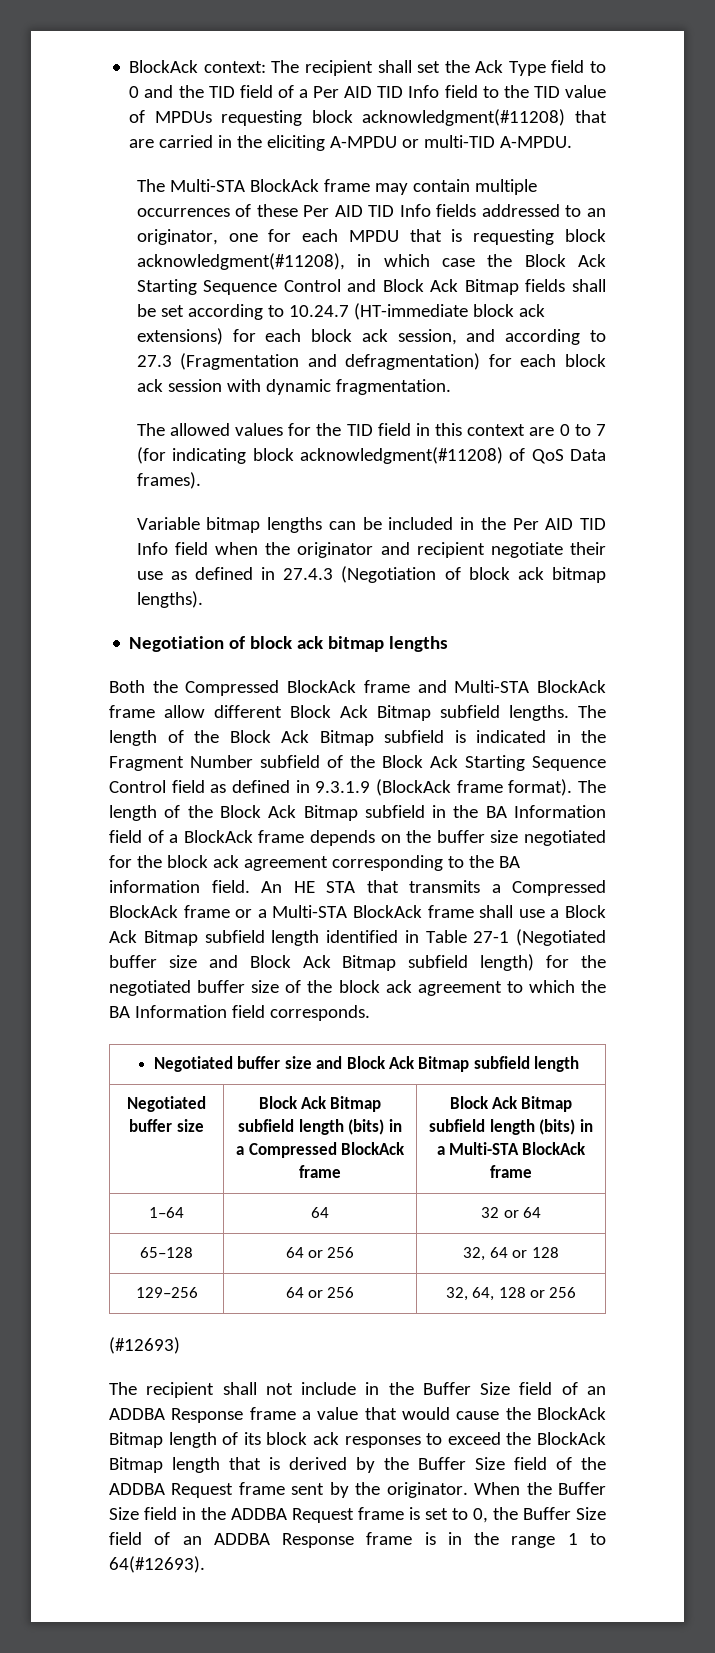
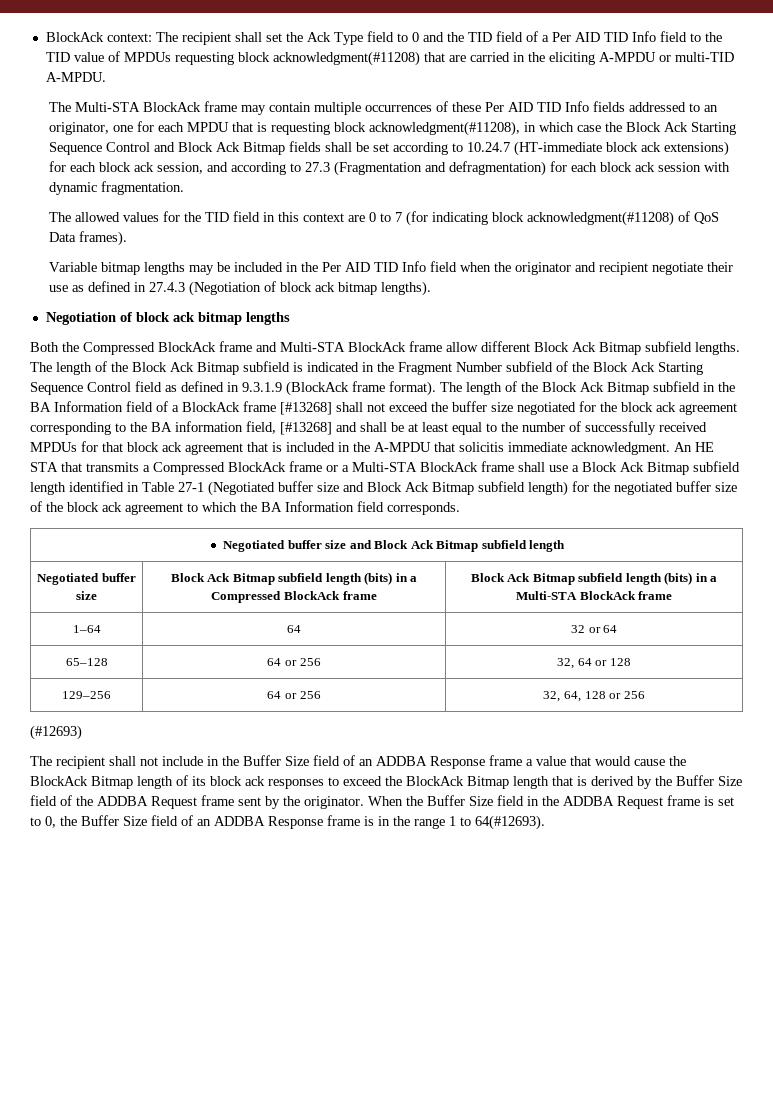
[328,521,356,530] can -> [189,265,215,275] may
[310,830,401,846] depends on -> [280,402,428,415] [#13268] shall not exceed
[211,880,250,893] field. -> [246,421,707,435] [30,441,670,455] field, [#13268] and shall be at least equal to the number of successfully received MPDUs for that block ack agreement that is included in the A-MPDU that solicitis immediate acknowledgment.

